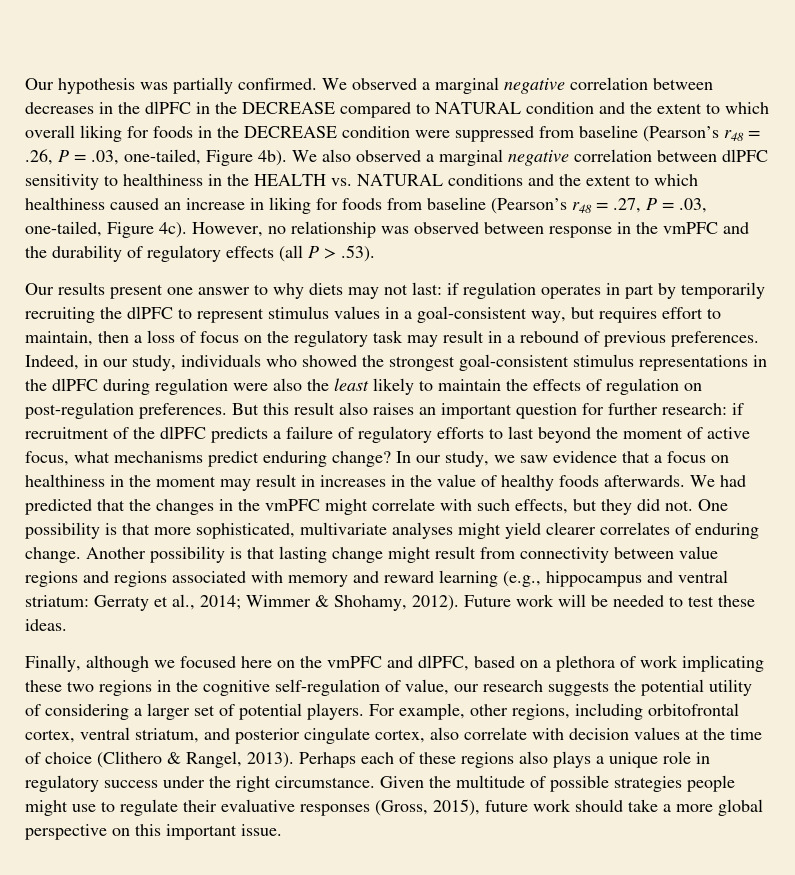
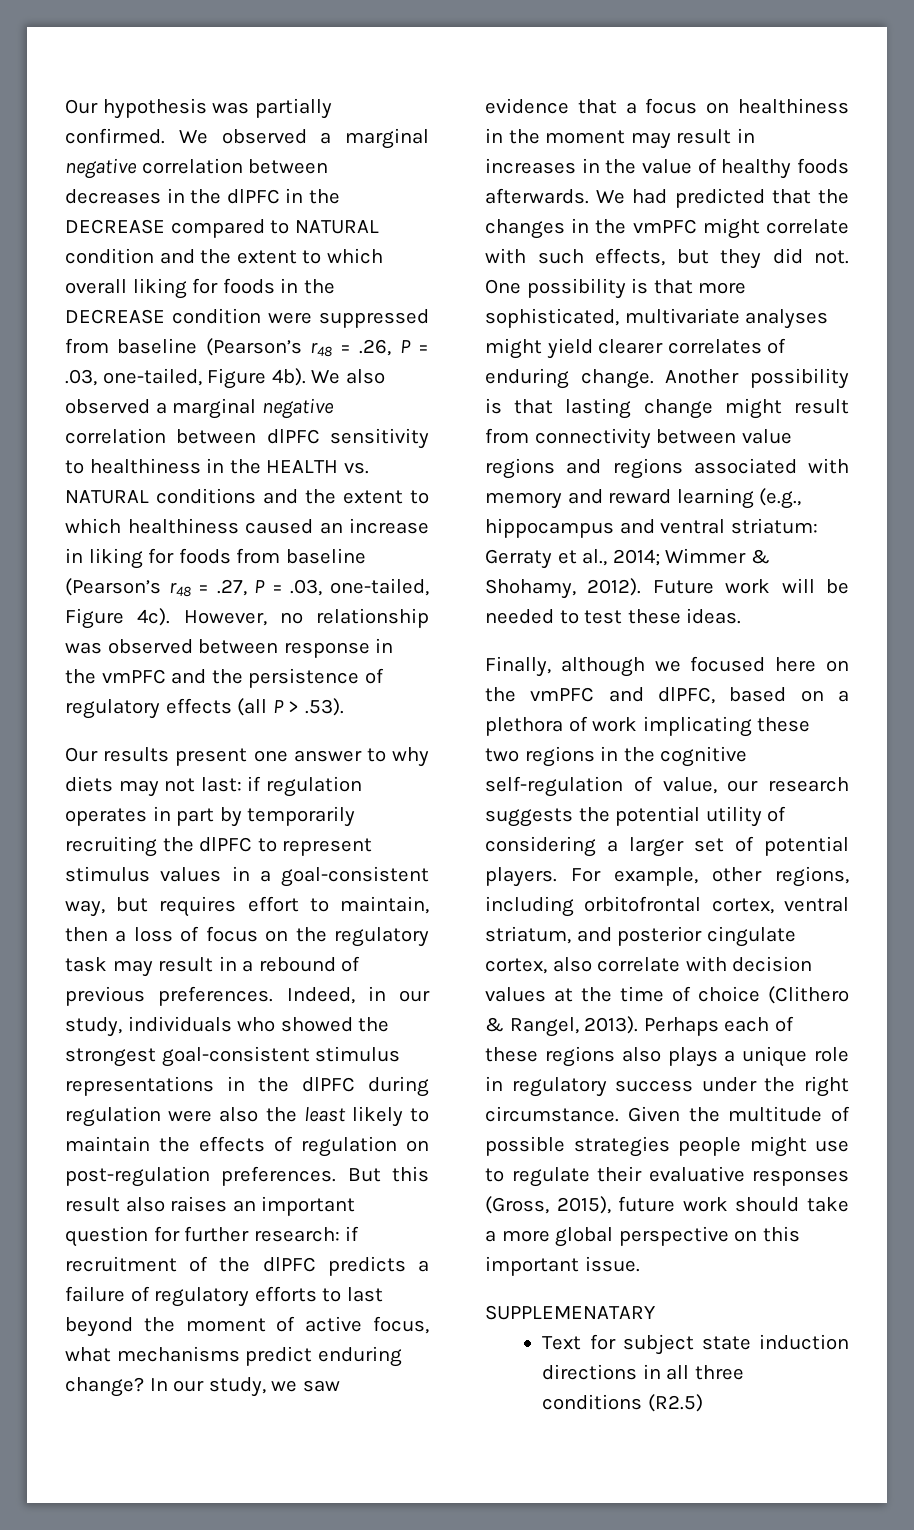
[52,245,122,262] durability -> [248,668,360,688] persistence
(282, 830) none -> [485,1305,656,1320] [542,1334,849,1355] [542,1364,744,1380] [542,1394,703,1412] // SUPPLEMENATARY // Text for subject state induction directions in all three conditions (R2.5)

